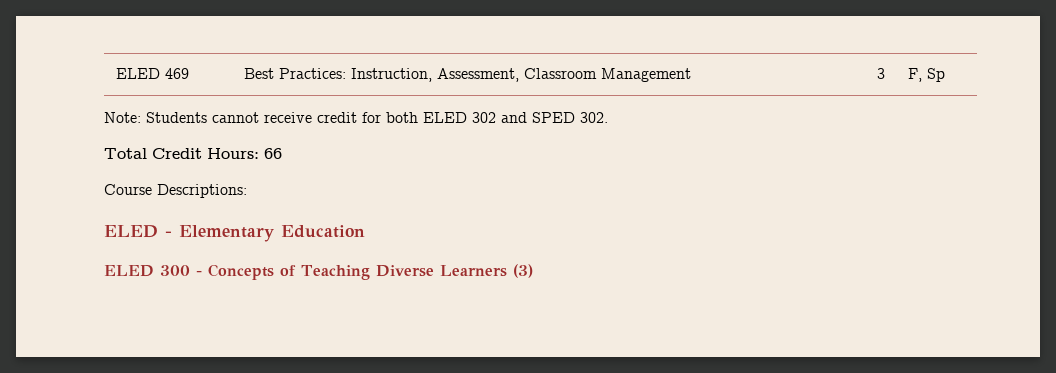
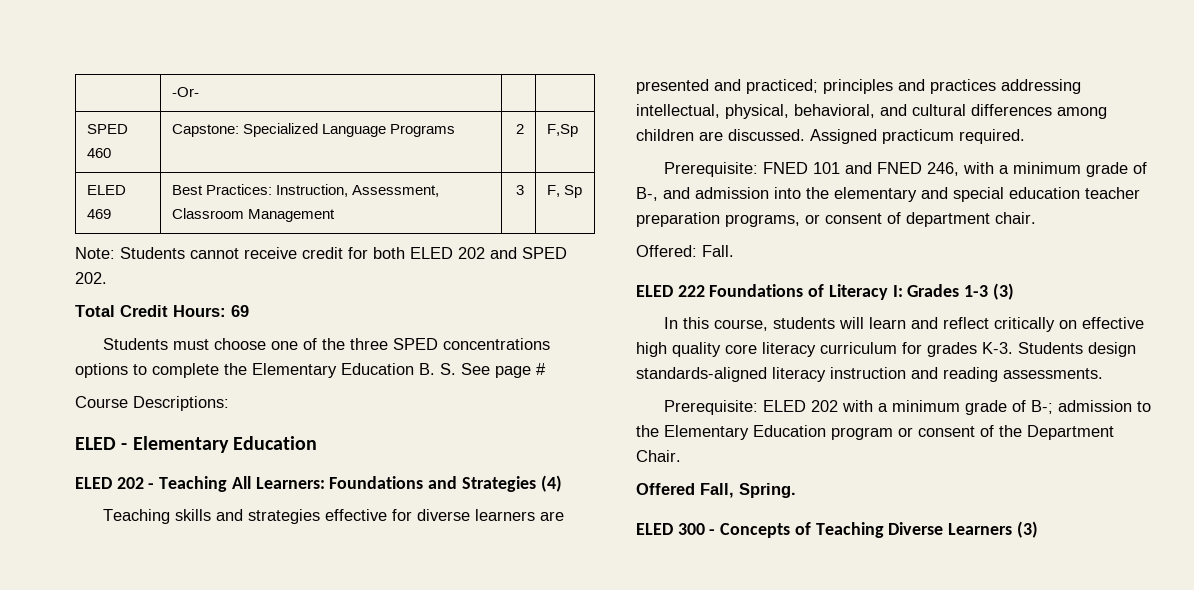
(115, 73) none -> [172,87,200,97] [87,124,129,134] [87,148,112,158] [172,123,456,137] [515,124,524,134] [547,124,579,137] | -Or- | | // SPED 460 | Capstone: Specialized Language Programs | 2 | F,Sp //
[472,112,496,123] 302 -> [458,247,485,259] 202
[580,112,608,123] 302. -> [75,272,107,284] 202.
[264,148,282,159] 66 -> [231,305,249,317] [103,338,551,350] [75,363,546,378] 69 // Students must choose one of the three SPED concentrations options to complete the Elementary Education B. S. See page #
(365, 231) none -> [75,475,562,492] [103,509,565,524] [636,79,1081,94] [636,104,1107,119] [636,129,1025,144] [664,162,1148,177] [636,187,1140,202] [636,212,1036,227] [636,245,734,257] [636,283,1014,300] [664,317,1145,332] [636,342,1136,357] [636,367,1103,382] [664,400,1152,415] [636,425,1114,440] [636,450,681,462] [636,483,796,498] // ELED 202 - Teaching All Learners: Foundations and Strategies (4) // Teaching skills and strategies effective for diverse learners are presented and practiced; principles and practices addressing intellectual, physical, behavioral, and cultural differences among children are discussed. Assigned practicum required. // Prerequisite: FNED 101 and FNED 246, with a minimum grade of B-, and admission into the elementary and special education teacher preparation programs, or consent of department chair. // Offered: Fall. // ELED 222 Foundations of Literacy I: Grades 1-3 (3) // In this course, students will learn and reflect critically on effective high quality core literacy curriculum for grades K-3. Students design standards-aligned literacy instruction and reading assessments. // Prerequisite: ELED 202 with a minimum grade of B-; admission to the Elementary Education program or consent of the Department Chair. // Offered Fall, Spring.

